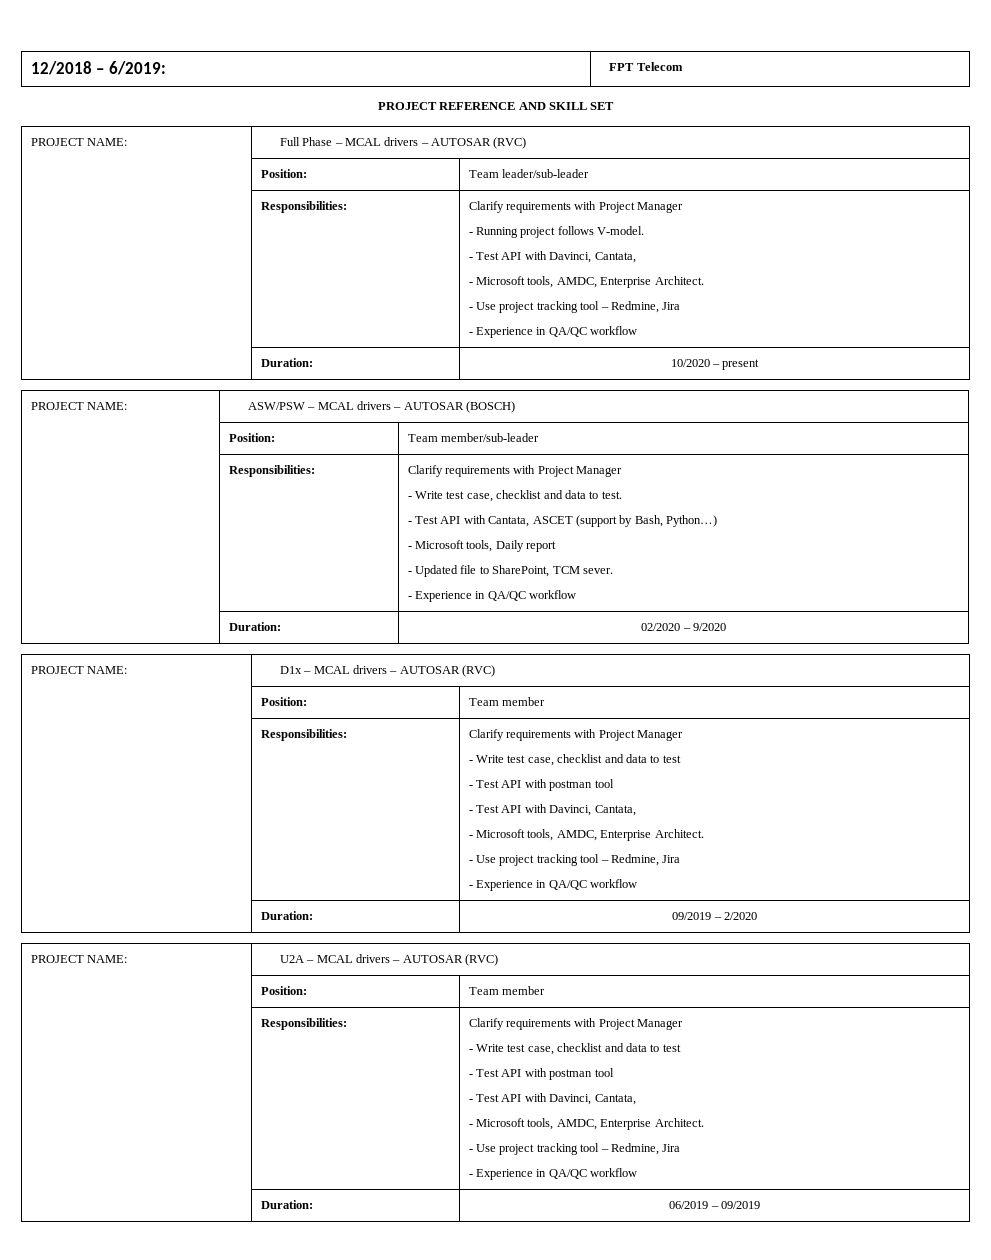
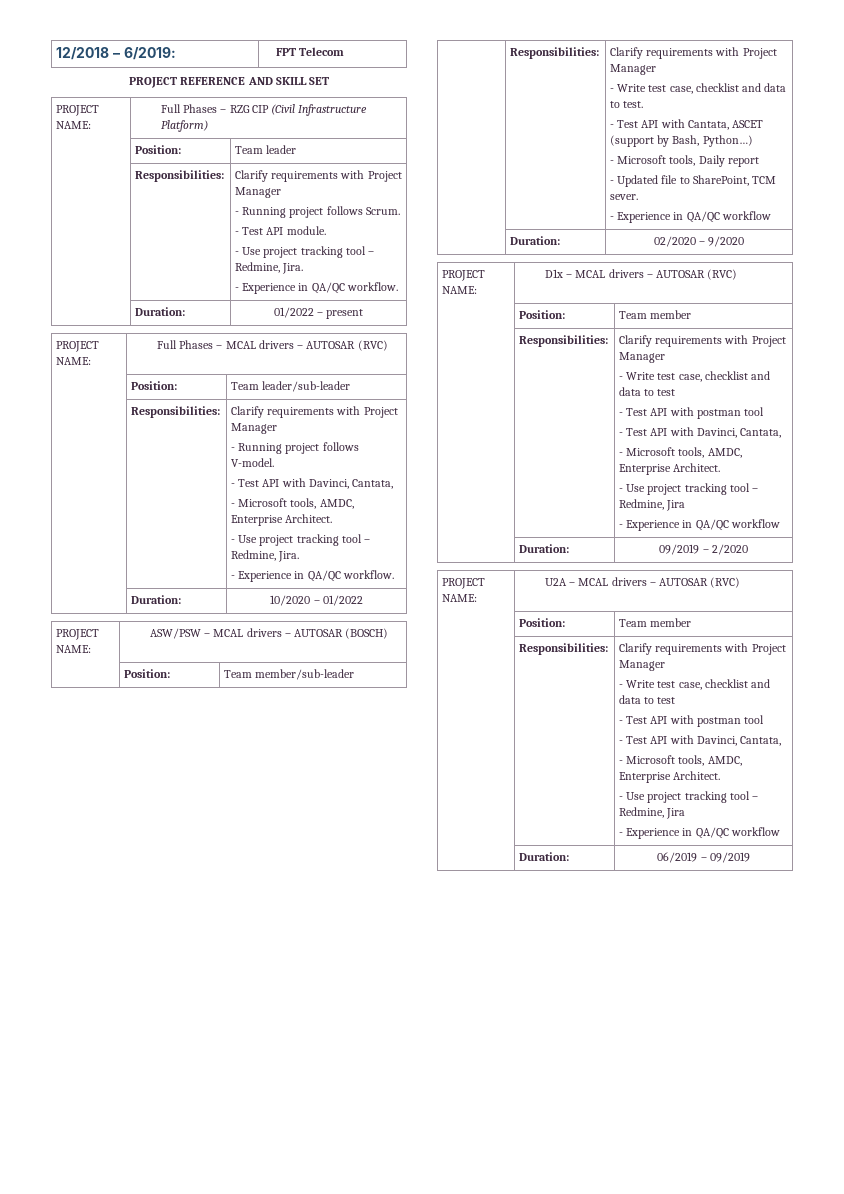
[302,137,333,146] Phase -> [183,104,368,116] [160,120,208,132] [135,145,182,154] [235,145,297,154] [135,170,225,182] [235,170,402,182] [235,187,282,198] [235,206,400,218] [235,226,326,235] [235,246,375,258] [235,262,304,274] [235,282,398,294] [135,307,186,316] [273,307,364,319] [56,341,100,352] [56,357,92,365] [156,340,214,349] Phases – RZG CIP (Civil Infrastructure Platform) // | Position: | Team leader // | Responsibilities: | Clarify requirements with Project Manager // - Running project follows Scrum. // - Test API module. // - Use project tracking tool – Redmine, Jira. // - Experience in QA/QC workflow. // | Duration: | 01/2022 – present // PROJECT NAME: | Full Phases
[662,302,681,310] [468,326,638,338] Jira // - Experience in QA/QC workflow -> [278,551,300,562] [231,570,394,582] Jira. // - Experience in QA/QC workflow.
[722,359,760,370] present -> [322,595,363,606] 01/2022

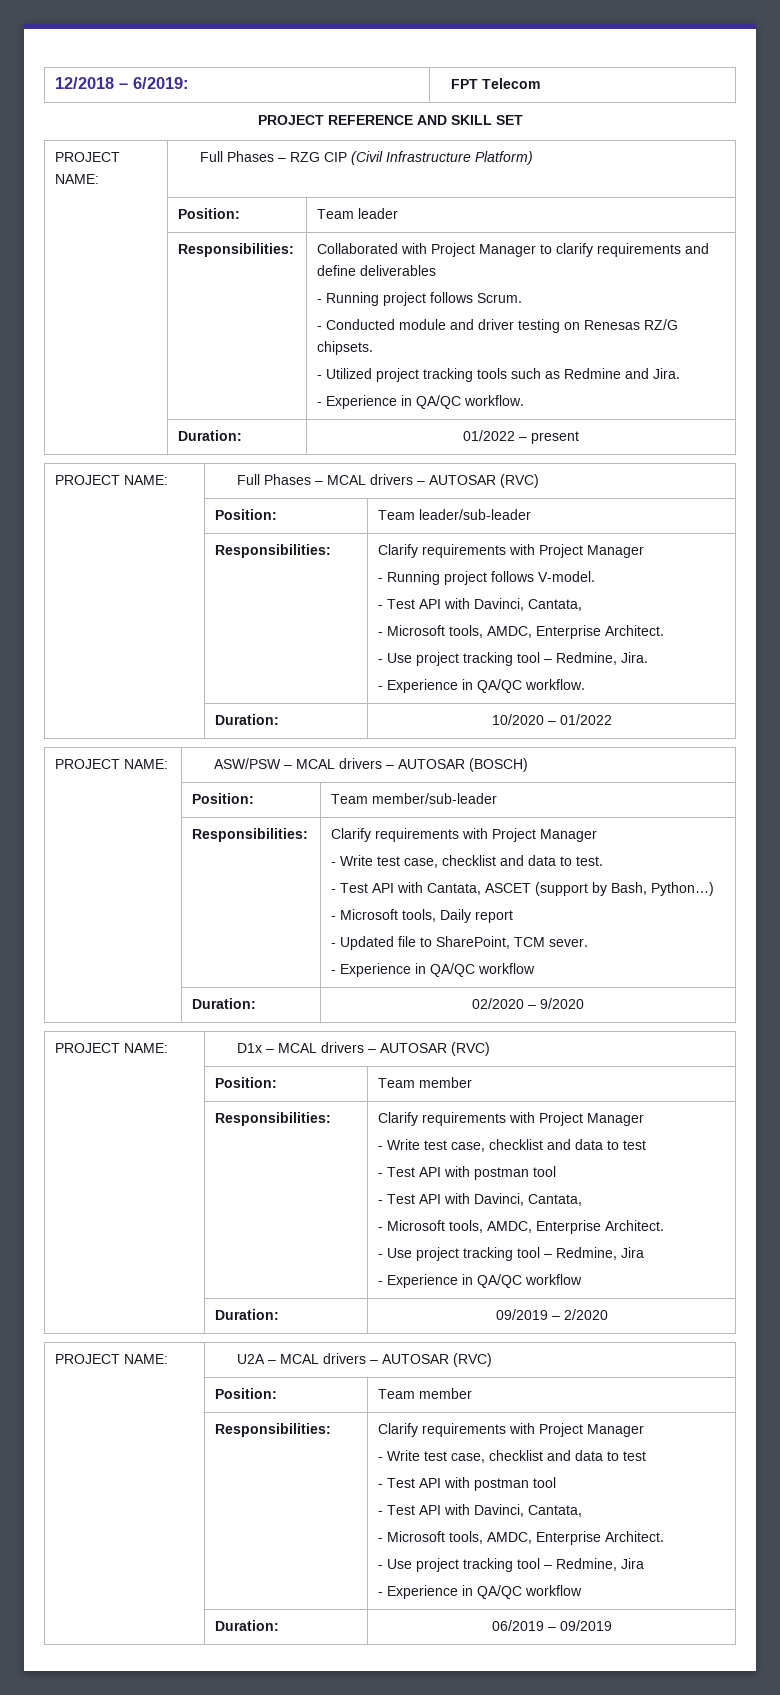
[235,170,402,182] [235,187,282,198] Clarify requirements with Project Manager -> [316,243,709,257] [316,265,436,276] Collaborated with Project Manager to clarify requirements and define deliverables
[242,226,326,235] [235,246,375,258] [235,262,281,273] Test API module. // - Use project tracking tool – Redmine, -> [325,319,678,333] [316,341,373,355] [316,368,649,382] Conducted module and driver testing on Renesas RZ/G chipsets. // - Utilized project tracking tools such as Redmine and

